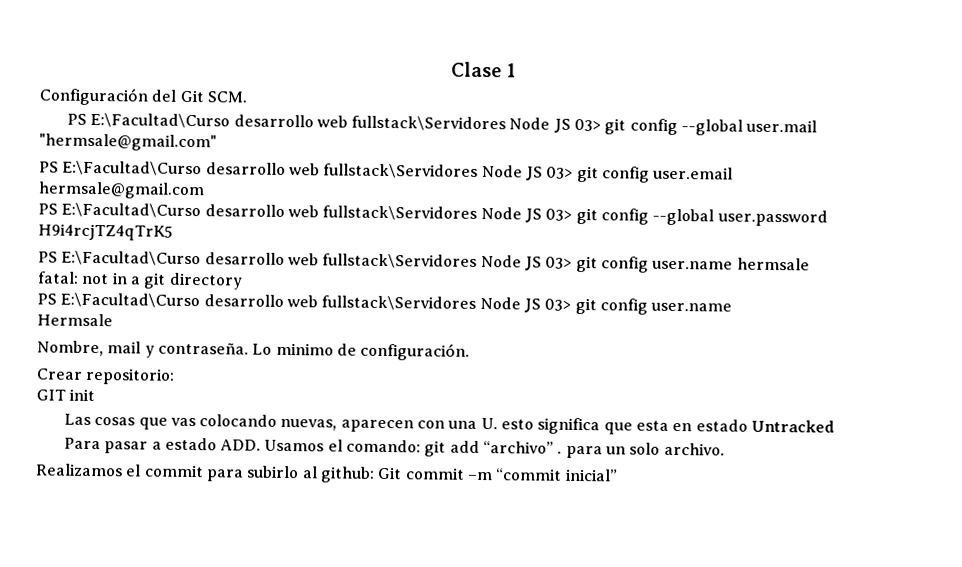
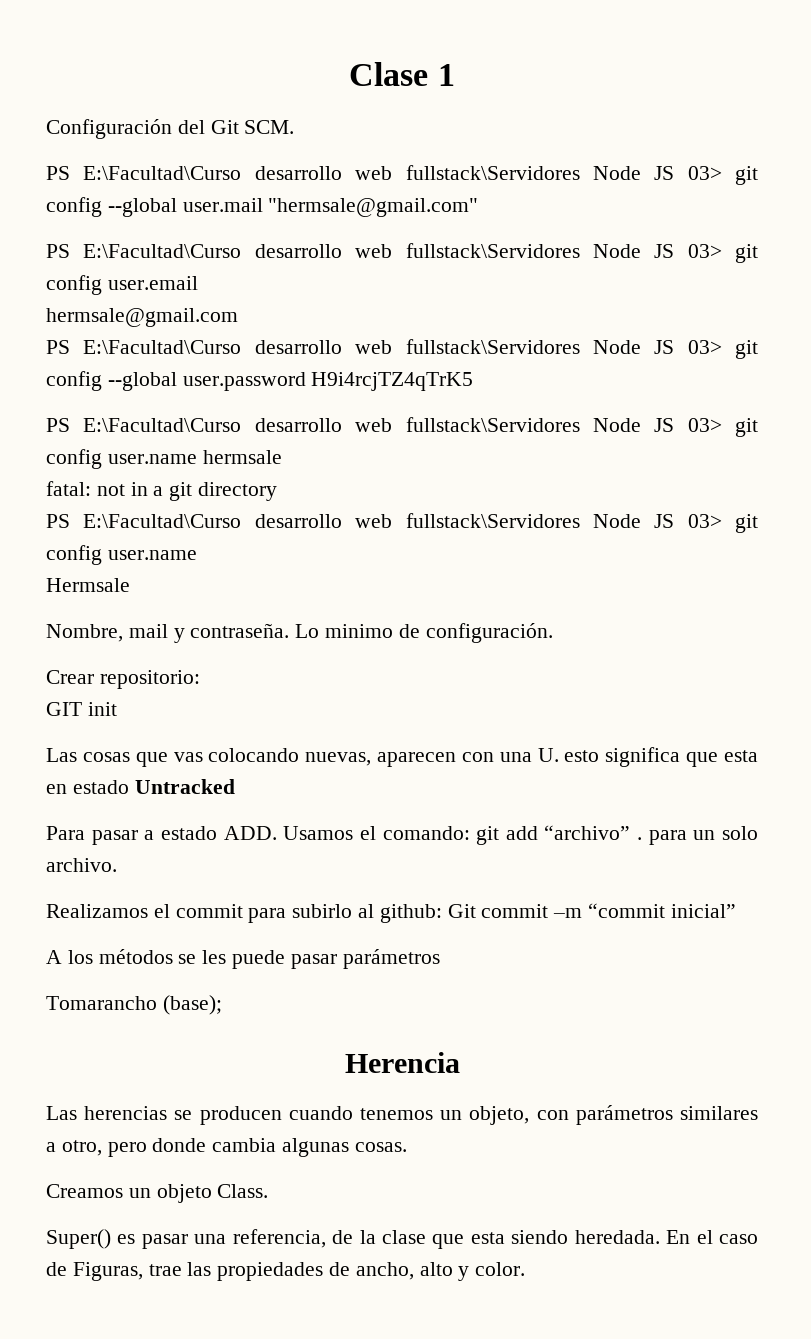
(618, 475) none -> [46,949,440,969] [46,995,222,1015] [344,1052,460,1073] [46,1105,758,1125] [46,1138,407,1157] [46,1184,269,1203] [46,1229,759,1249] [46,1262,526,1281] // A los métodos se les puede pasar parámetros // Tomarancho (base); // Herencia // Las herencias se producen cuando tenemos un objeto, con parámetros similares a otro, pero donde cambia algunas cosas. // Creamos un objeto Class. // Super() es pasar una referencia, de la clase que esta siendo heredada. En el caso de Figuras, trae las propiedades de ancho, alto y color.

